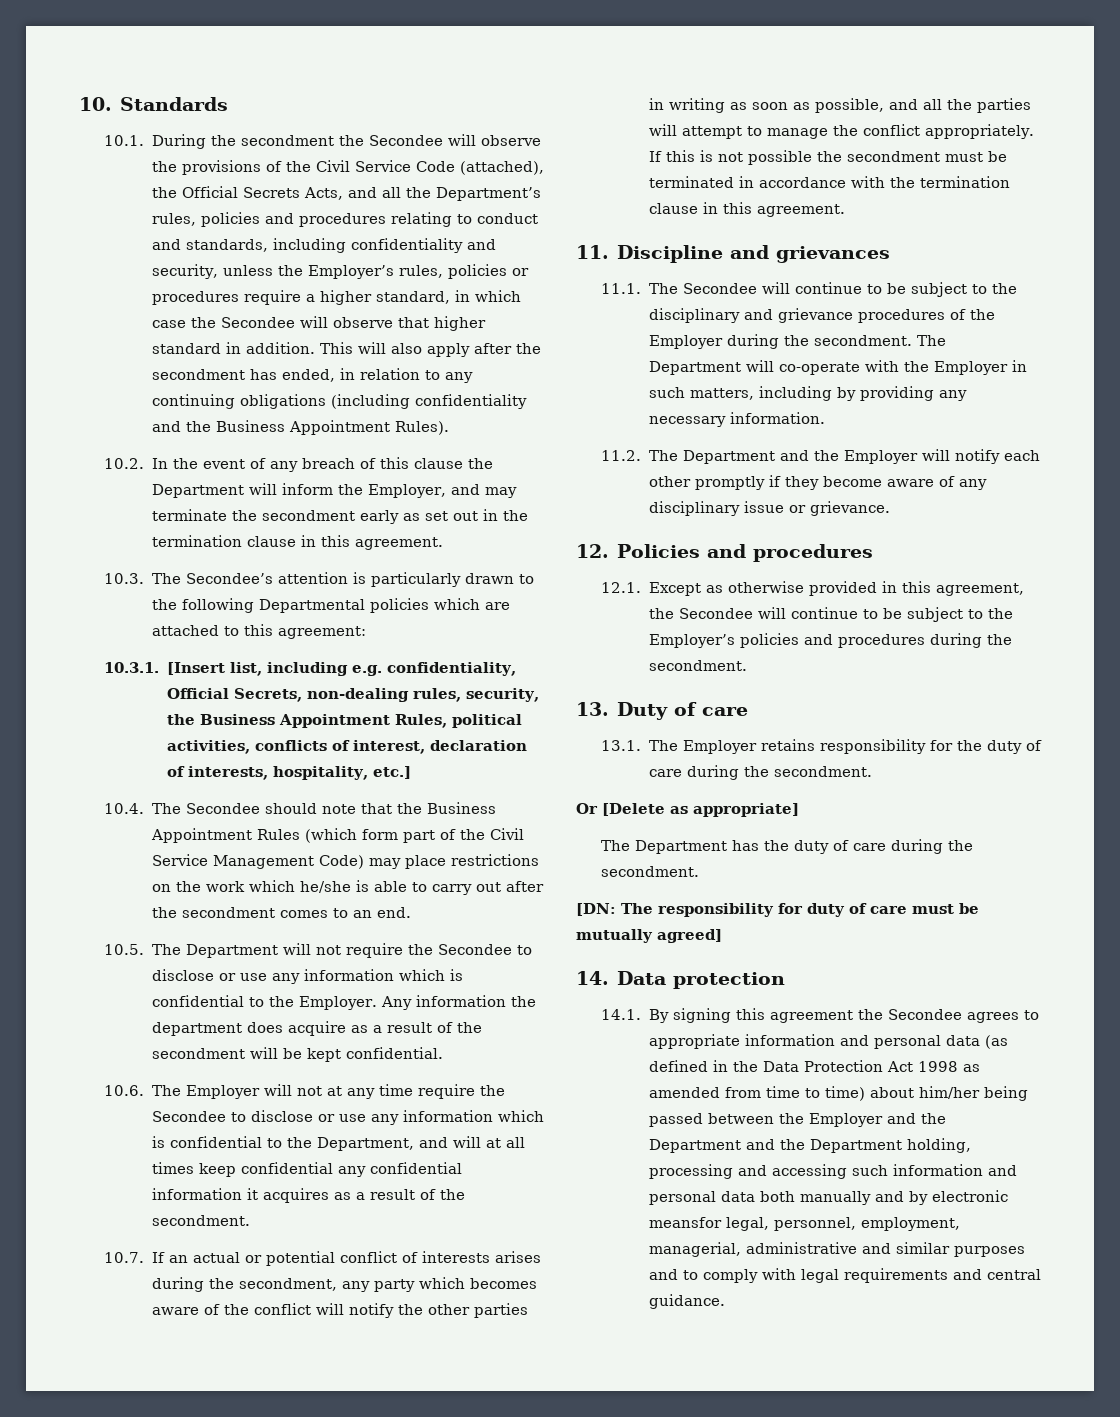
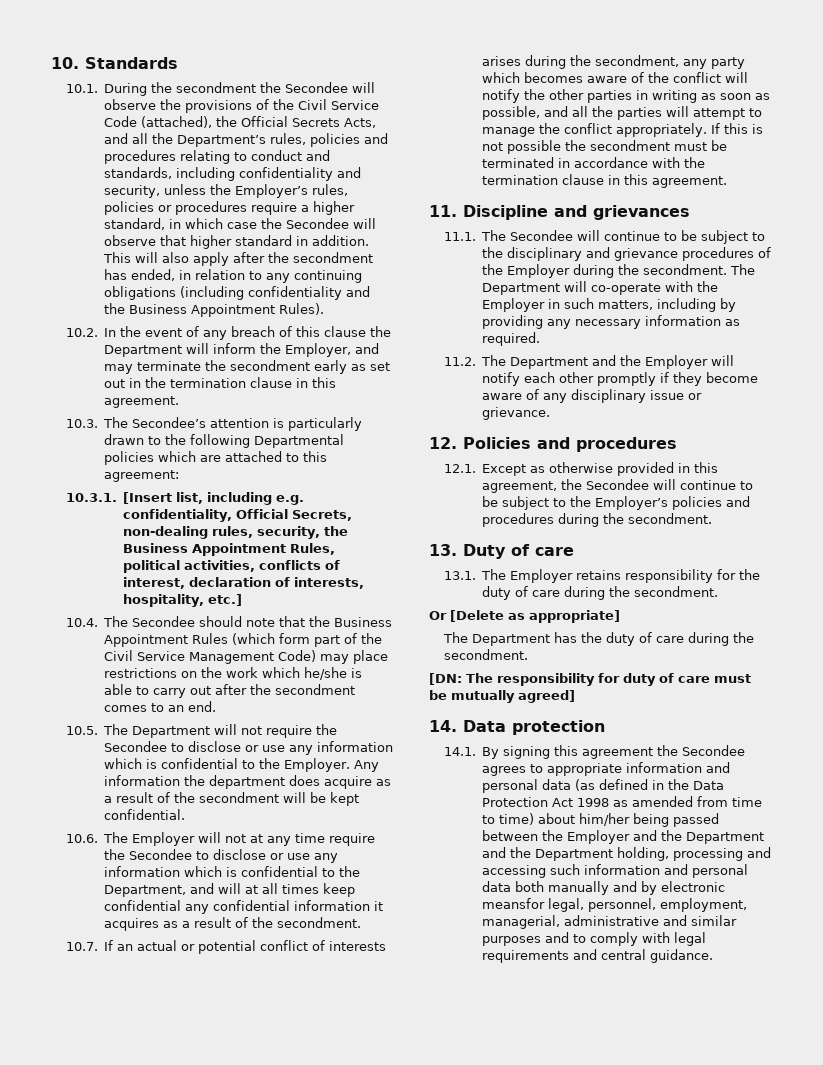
[729,412,825,424] information. -> [645,315,741,326] [482,332,541,346] information as required.

